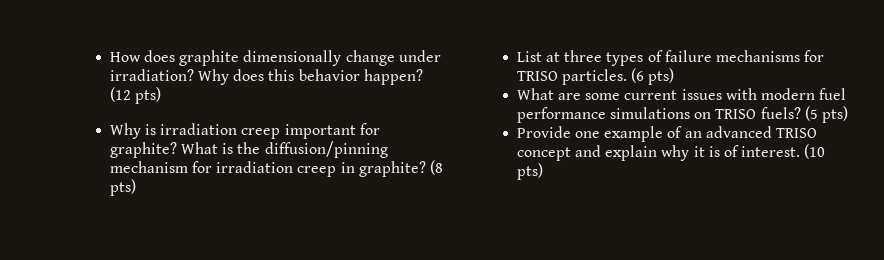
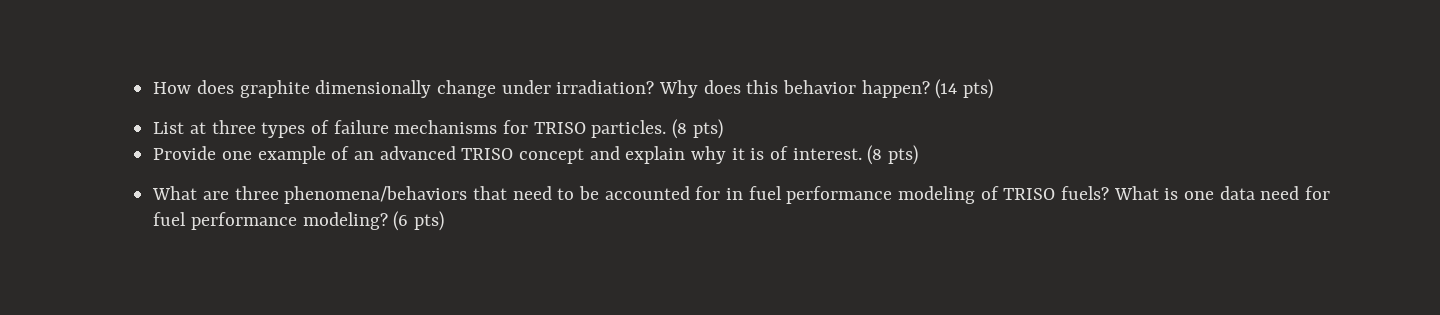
[109,87,162,104] [109,123,380,139] [109,141,388,158] [109,160,444,177] (12 pts) // Why is irradiation creep important for graphite? What is the diffusion/pinning mechanism for irradiation creep in graphite? (8 -> [935,79,958,99] (14
[631,68,675,85] [516,88,847,100] [516,106,818,123] (6 pts) // What are some current issues with modern fuel performance simulations on TRISO fuels? (5 -> [671,119,687,139] (8
[804,144,826,159] [516,163,543,180] (10 pts) -> [867,145,918,165] [152,186,1330,204] [153,211,444,231] (8 pts) // What are three phenomena/behaviors that need to be accounted for in fuel performance modeling of TRISO fuels? What is one data need for fuel performance modeling? (6 pts)

